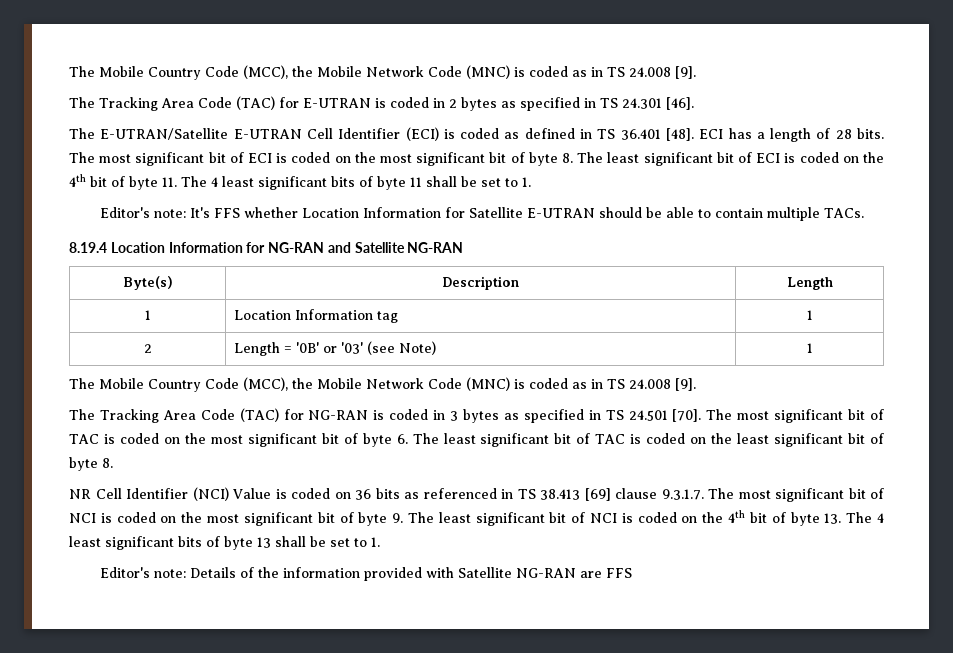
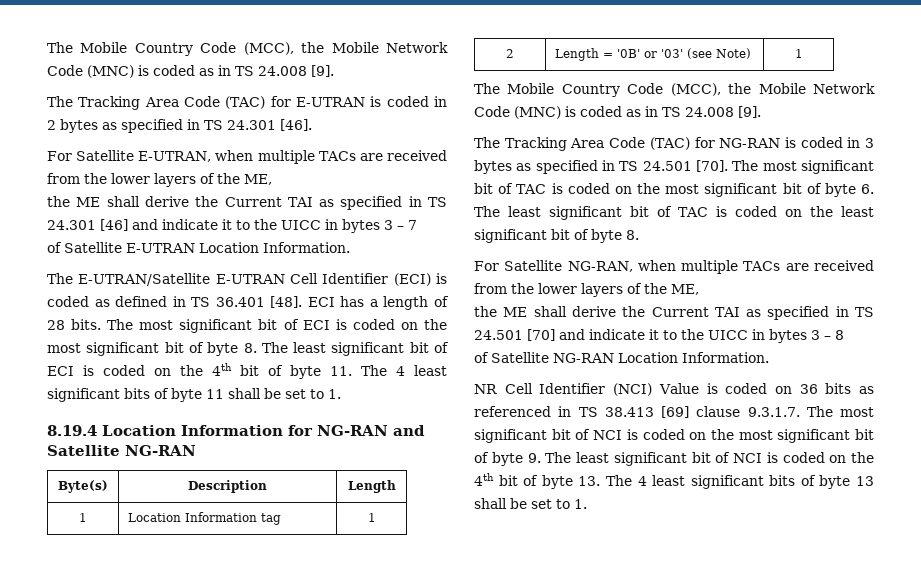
(694, 103) none -> [47,150,448,164] [47,173,272,187] [47,196,448,210] [47,219,417,233] [47,242,350,253] // For Satellite E-UTRAN, when multiple TACs are received from the lower layers of the ME, // the ME shall derive the Current TAI as specified in TS 24.301 [46] and indicate it to the UICC in bytes 3 – 7 // of Satellite E-UTRAN Location Information.
[100,207,865,221] // Editor's note: It's FFS whether Location Information for Satellite E-UTRAN should be able to contain multiple TACs. -> (341, 394) none
(113, 463) none -> [474,260,874,274] [474,283,699,297] [474,306,874,320] [474,329,844,343] [474,352,769,363] // For Satellite NG-RAN, when multiple TACs are received from the lower layers of the ME, // the ME shall derive the Current TAI as specified in TS 24.501 [70] and indicate it to the UICC in bytes 3 – 8 // of Satellite NG-RAN Location Information.
[100,567,633,581] // Editor's note: Details of the information provided with Satellite NG-RAN are FFS -> (587, 504) none

